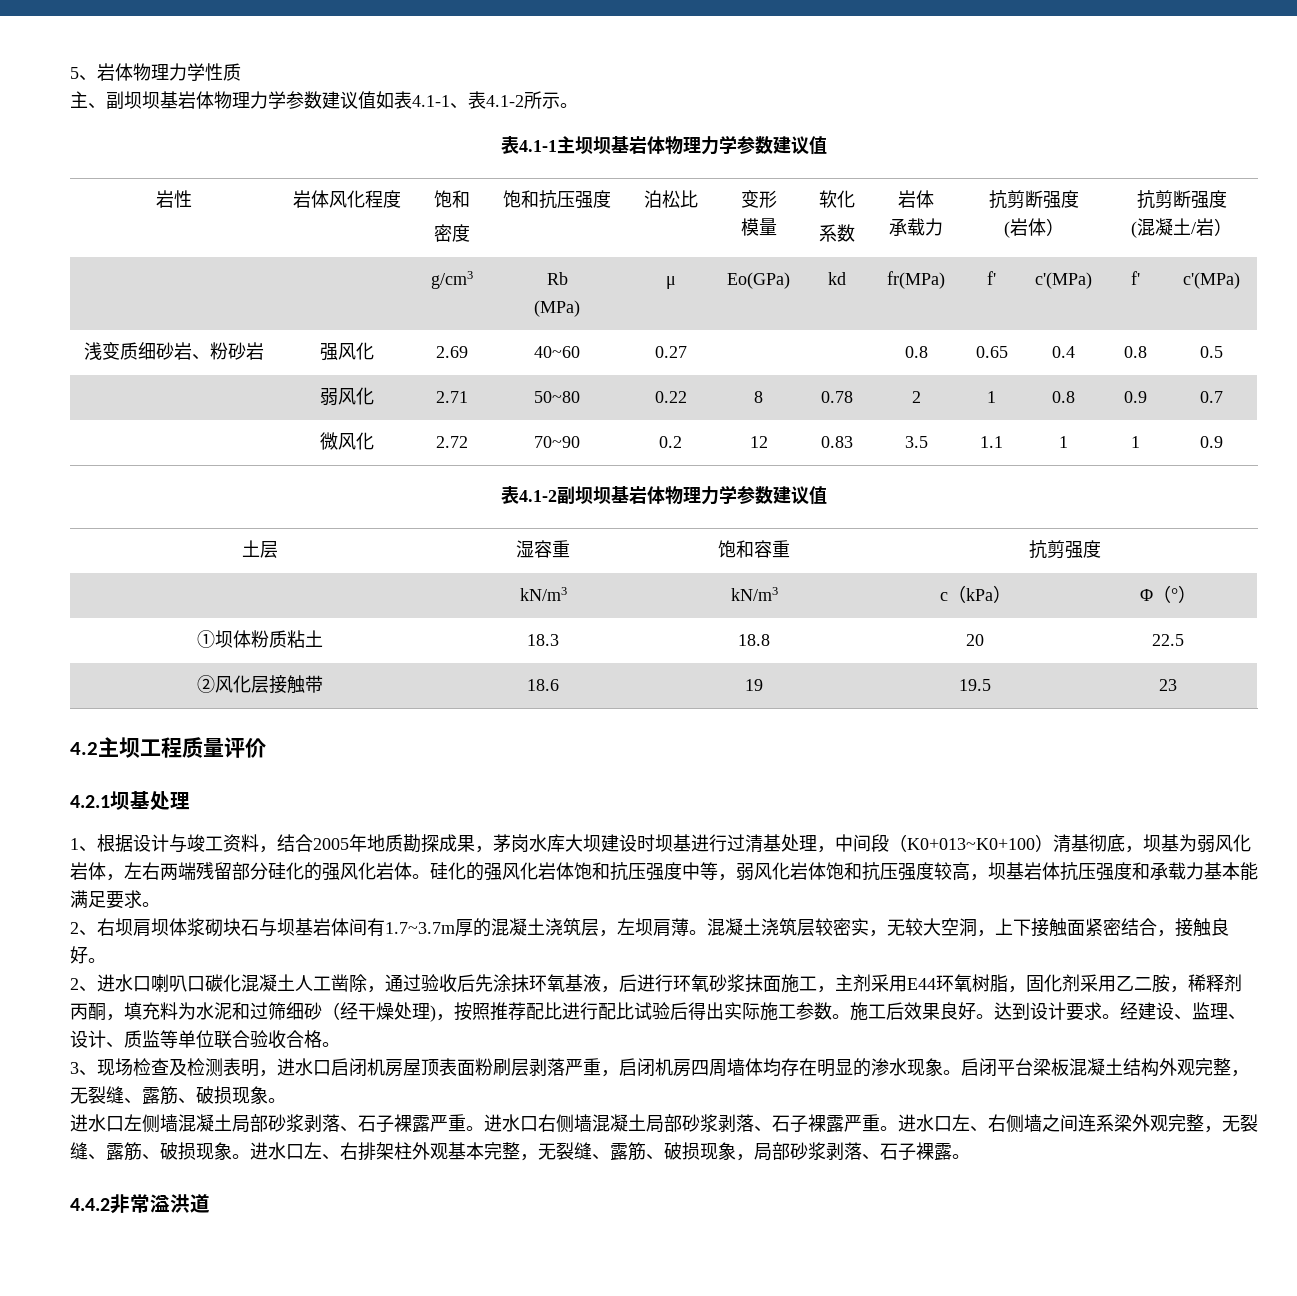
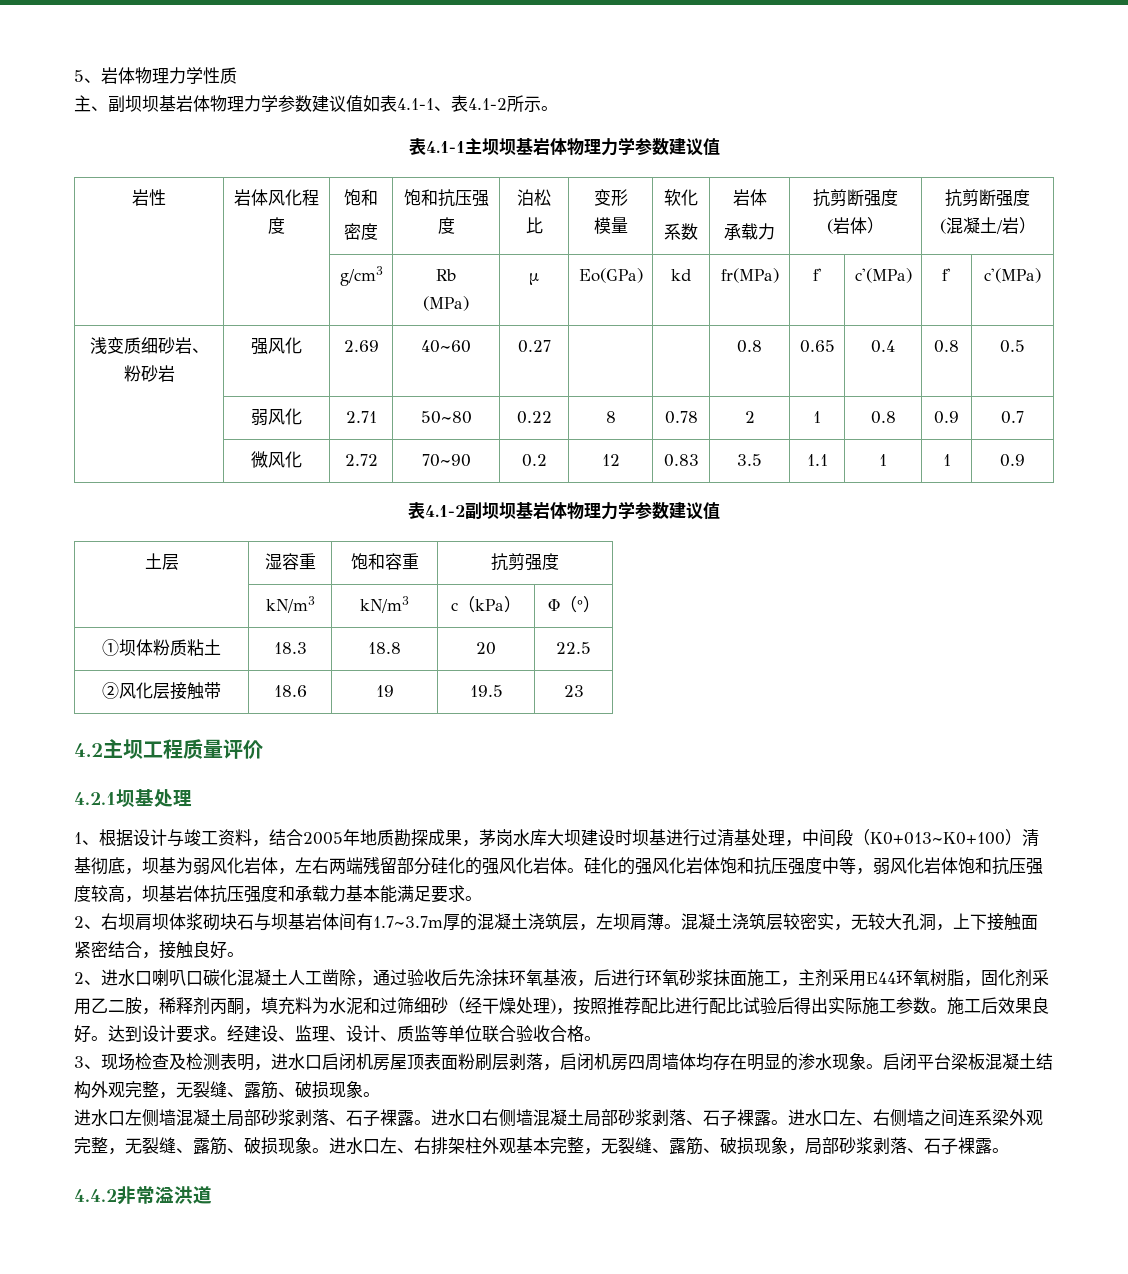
[941,918,959,936] 空 -> [902,913,919,930] 孔
[565,1058,601,1076] 严重 -> (543, 1061) none
[430,1114,466,1132] 严重 -> (414, 1118) none
[844,1114,880,1132] 严重 -> (771, 1118) none

